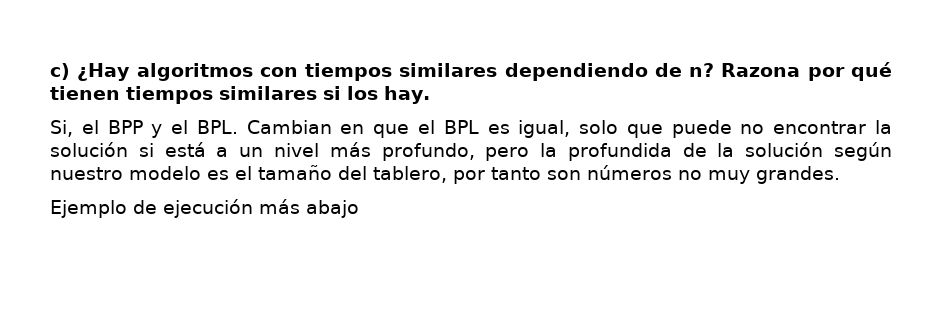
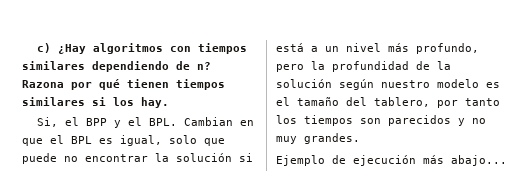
[567,143,672,161] profundida -> [332,61,409,72] profundidad
[547,165,672,180] son números -> [276,115,465,126] los tiempos son parecidos y
[306,200,359,218] abajo -> [451,155,507,166] abajo...

